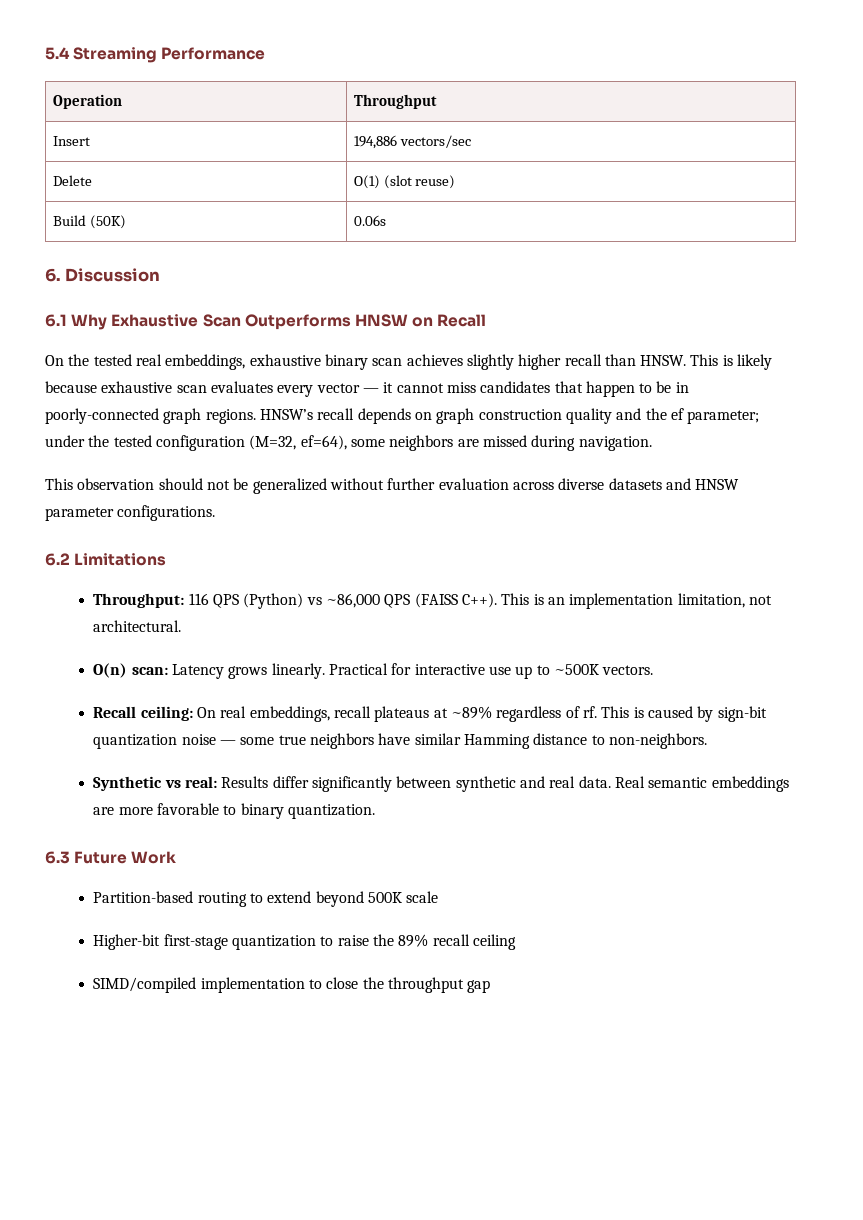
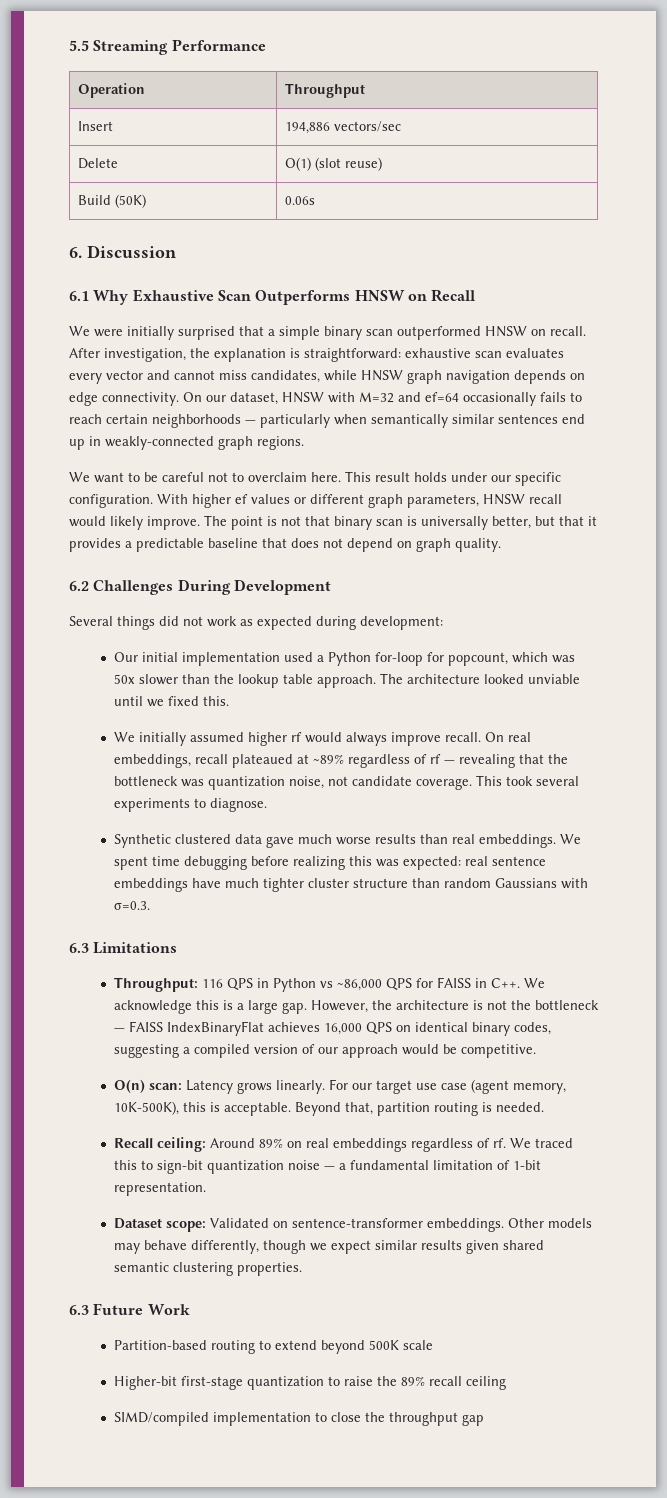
[45,47,70,60] 5.4 -> [69,40,89,51] 5.5
[45,354,773,370] [45,381,97,393] On the tested real embeddings, exhaustive binary scan achieves slightly higher recall than HNSW. This is likely because -> [69,326,586,340] [69,348,401,362] We were initially surprised that a simple binary scan outperformed HNSW on recall. After investigation, the explanation is straightforward:
[362,381,689,397] [45,408,760,424] [45,435,652,451] [45,478,740,494] [45,505,216,521] [45,553,70,566] — it cannot miss candidates that happen to be in poorly-connected graph regions. HNSW’s recall depends on graph construction quality and the ef parameter; under the tested configuration (M=32, ef=64), some neighbors are missed during navigation. // This observation should not be generalized without further evaluation across diverse datasets and HNSW parameter configurations. // 6.2 -> [147,370,585,384] [69,392,582,406] [69,414,585,428] [69,436,304,450] [69,471,561,486] [69,494,562,508] [69,515,597,530] [69,538,501,552] [69,579,331,595] [69,616,443,630] [113,652,575,666] [113,673,580,688] [113,696,229,707] [113,732,531,746] [113,754,568,768] [113,775,579,790] [113,798,267,812] [113,834,581,848] [113,856,546,870] [113,878,588,892] [113,901,150,910] [69,943,89,953] and cannot miss candidates, while HNSW graph navigation depends on edge connectivity. On our dataset, HNSW with M=32 and ef=64 occasionally fails to reach certain neighborhoods — particularly when semantically similar sentences end up in weakly-connected graph regions. // We want to be careful not to overclaim here. This result holds under our specific configuration. With higher ef values or different graph parameters, HNSW recall would likely improve. The point is not that binary scan is universally better, but that it provides a predictable baseline that does not depend on graph quality. // 6.2 Challenges During Development // Several things did not work as expected during development: // Our initial implementation used a Python for-loop for popcount, which was 50x slower than the lookup table approach. The architecture looked unviable until we fixed this. // We initially assumed higher rf would always improve recall. On real embeddings, recall plateaued at ~89% regardless of rf — revealing that the bottleneck was quantization noise, not candidate coverage. This took several experiments to diagnose. // Synthetic clustered data gave much worse results than real embeddings. We spent time debugging before realizing this was expected: real sentence embeddings have much tighter cluster structure than random Gaussians with σ=0.3. // 6.3
[243,593,304,609] (Python) -> [256,978,316,992] in Python
[414,593,772,609] [93,620,182,632] (FAISS C++). This is an implementation limitation, not architectural. -> [415,977,545,988] [113,1000,599,1014] [113,1021,551,1036] [113,1044,536,1058] for FAISS in C++. We acknowledge this is a large gap. However, the architecture is not the bottleneck — FAISS IndexBinaryFlat achieves 16,000 QPS on identical binary codes, suggesting a compiled version of our approach would be competitive.
[329,663,654,679] [93,706,767,722] [93,733,707,749] [93,776,789,792] [93,803,376,819] Practical for interactive use up to ~500K vectors. // Recall ceiling: On real embeddings, recall plateaus at ~89% regardless of rf. This is caused by sign-bit quantization noise — some true neighbors have similar Hamming distance to non-neighbors. // Synthetic vs real: Results differ significantly between synthetic and real data. Real semantic embeddings are more favorable to binary quantization. -> [328,1079,566,1094] [113,1101,544,1116] [113,1137,573,1152] [113,1160,541,1174] [113,1182,206,1196] [113,1218,592,1232] [113,1240,544,1254] [113,1262,302,1276] For our target use case (agent memory, 10K-500K), this is acceptable. Beyond that, partition routing is needed. // Recall ceiling: Around 89% on real embeddings regardless of rf. We traced this to sign-bit quantization noise — a fundamental limitation of 1-bit representation. // Dataset scope: Validated on sentence-transformer embeddings. Other models may behave differently, though we expect similar results given shared semantic clustering properties.

